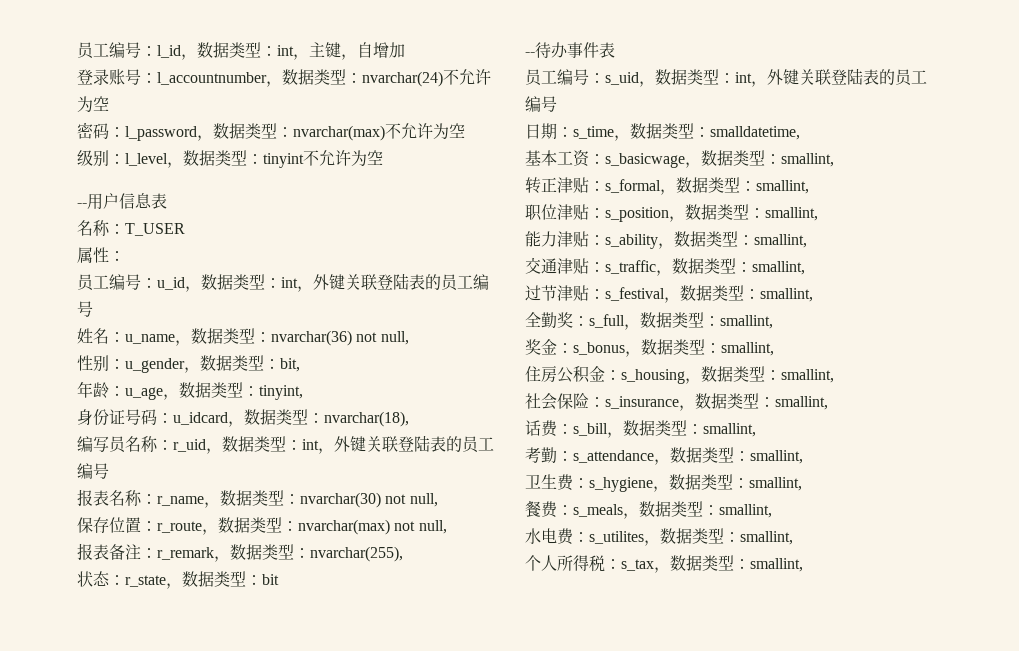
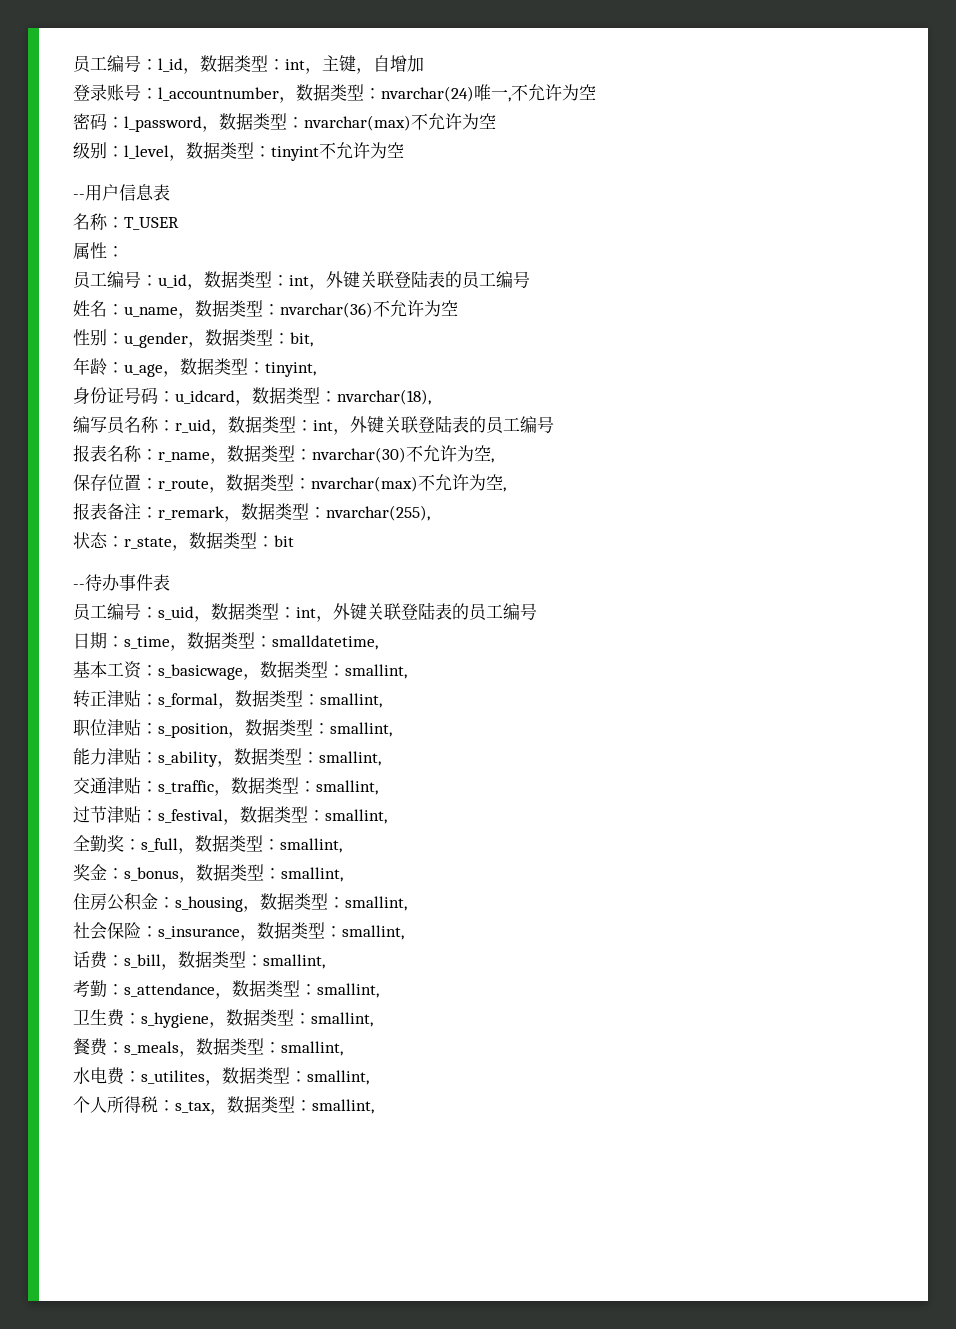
(443, 79) none -> [474,84,511,102] 唯一,
[356,331,409,345] not null, -> [373,300,458,317] 不允许为空
[385,493,438,507] not null, -> [406,445,494,463] 不允许为空,
[394,520,447,534] not null, -> [418,474,506,492] 不允许为空,

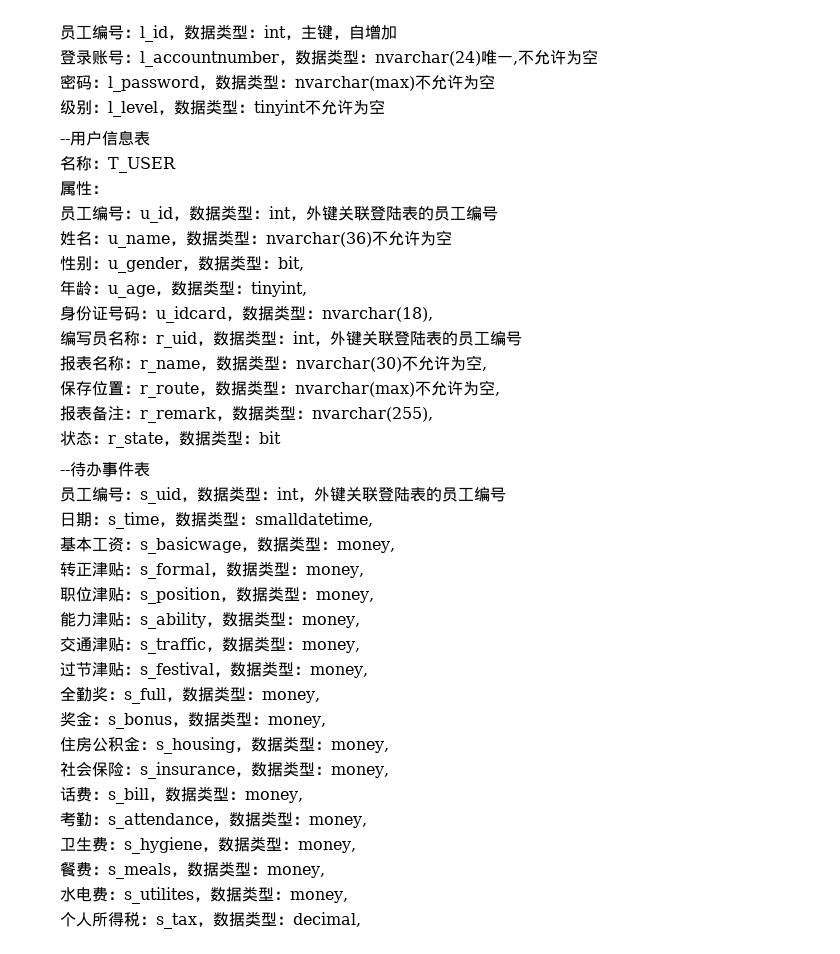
[345,664,407,679] smallint, -> [337,541,395,553] money,
[320,693,382,708] smallint, -> [306,566,364,578] money,
[330,722,392,737] smallint, -> [316,591,374,603] money,
[319,751,381,766] smallint, -> [302,616,360,628] money,
[316,780,378,795] smallint, -> [302,641,360,653] money,
[325,809,387,824] smallint, -> [310,666,368,678] money,
[280,838,342,853] smallint, -> [262,691,320,703] money,
[281,867,343,882] smallint, -> [268,716,326,728] money,
[345,896,407,911] smallint, -> [331,741,389,753] money,
[342,925,404,940] smallint, -> [331,766,389,778] money,
[263,954,325,969] smallint, -> [245,791,303,803] money,
[317,983,379,998] smallint, -> [309,816,367,828] money,
[311,1012,373,1027] smallint, -> [298,841,356,853] money,
[281,1041,343,1056] smallint, -> [267,866,325,878] money,
[307,1070,369,1085] smallint, -> [290,891,348,903] money,
[312,1099,374,1114] smallint, -> [293,912,361,927] decimal,

